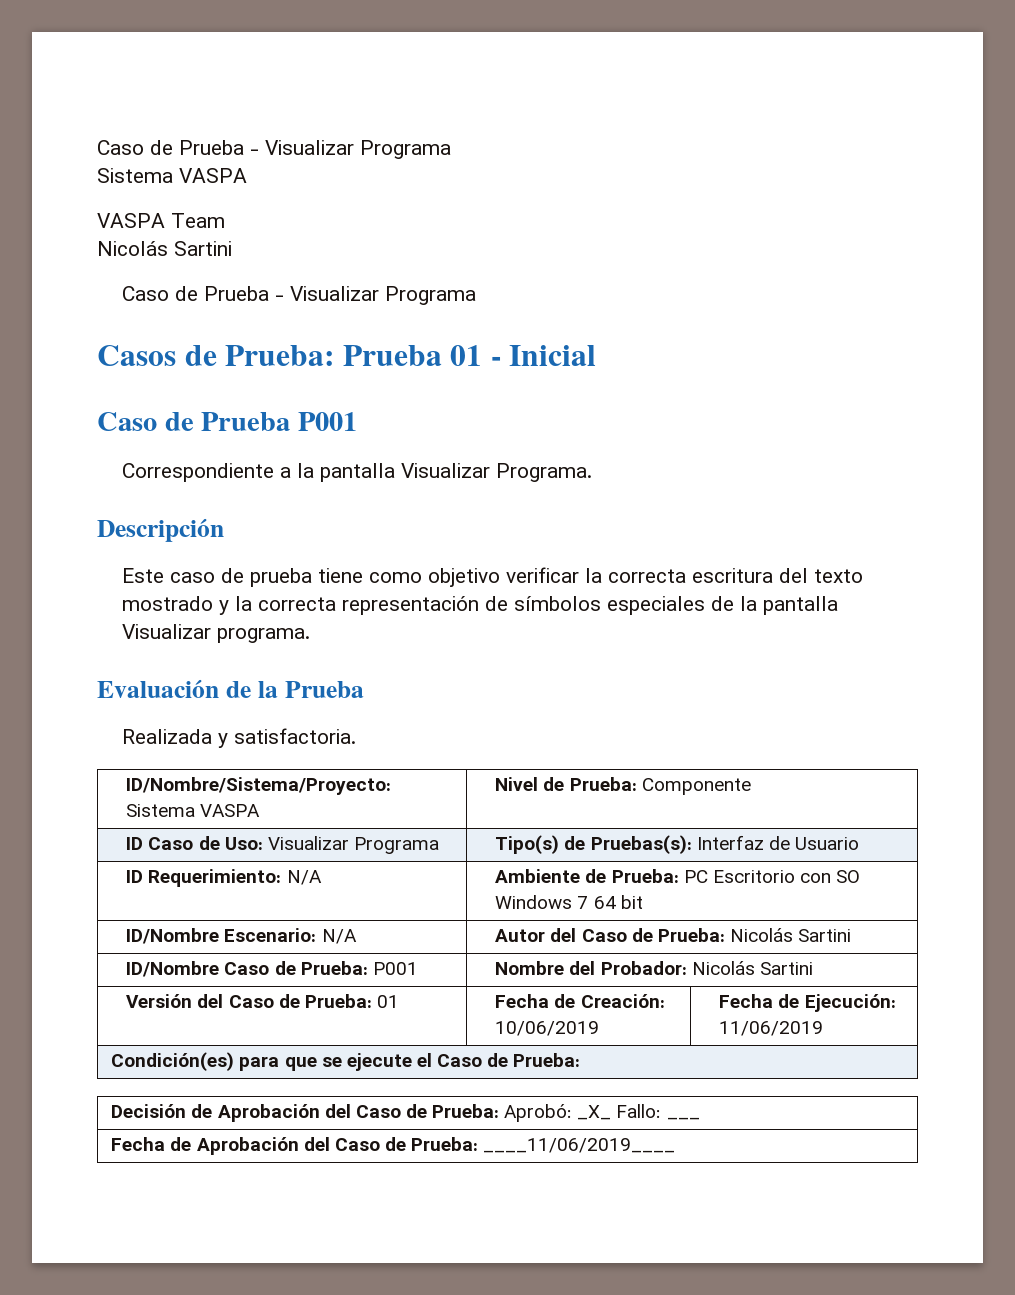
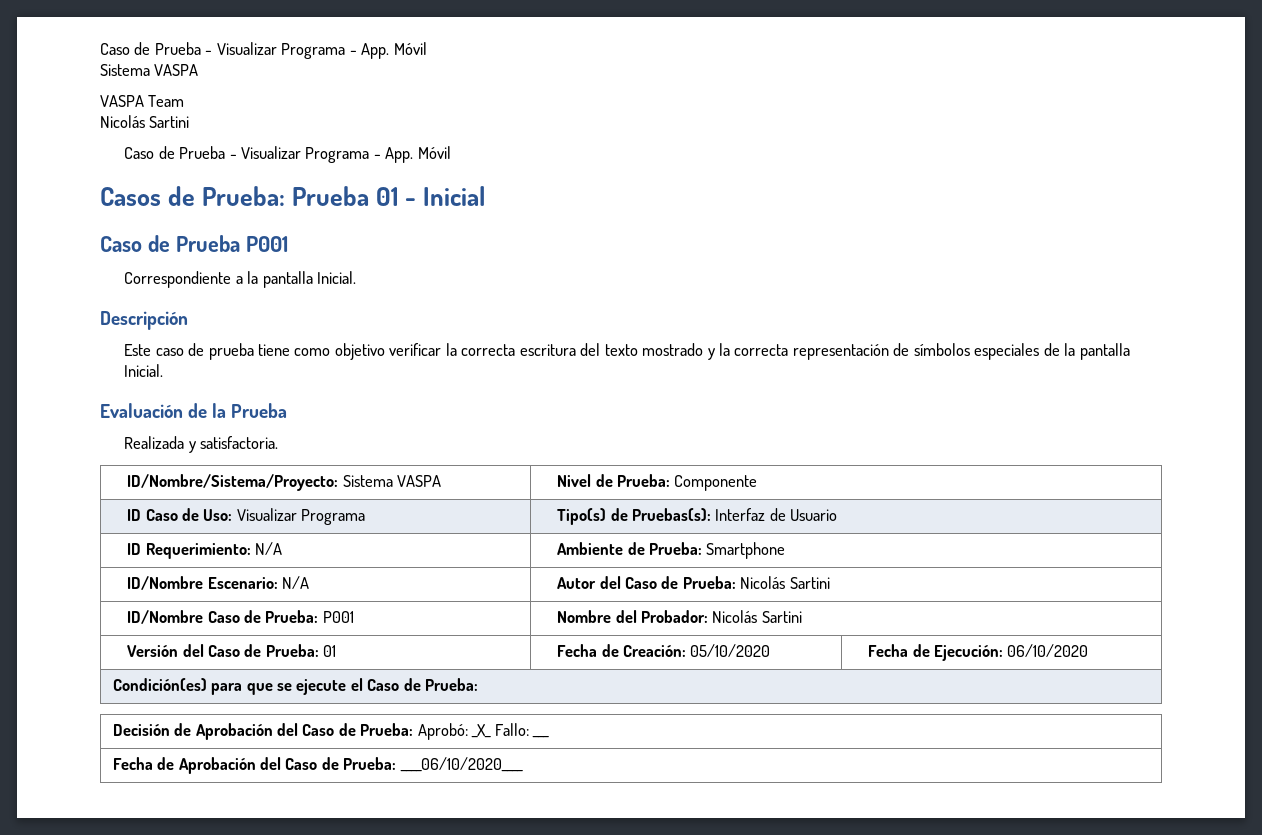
[97,140,451,159] Caso de Prueba - Visualizar Programa -> [100,42,427,59] Caso de Prueba - Visualizar Programa - App. Móvil
(477, 295) none -> [373,146,451,163] - App. Móvil
[401,463,593,482] Visualizar Programa. -> [316,271,356,284] Inicial.
[122,624,311,643] Visualizar programa. -> [124,364,164,377] Inicial.
[683,870,861,883] [495,895,643,909] PC Escritorio con SO Windows 7 64 bit -> [706,542,786,559] Smartphone
[495,1021,600,1036] 10/06/2019 -> [690,644,771,657] 05/10/2020
[719,1021,824,1036] 11/06/2019 -> [1007,644,1089,657] 06/10/2020
[483,1138,676,1153] ____11/06/2019____ -> [399,757,523,772] ____06/10/2020____

